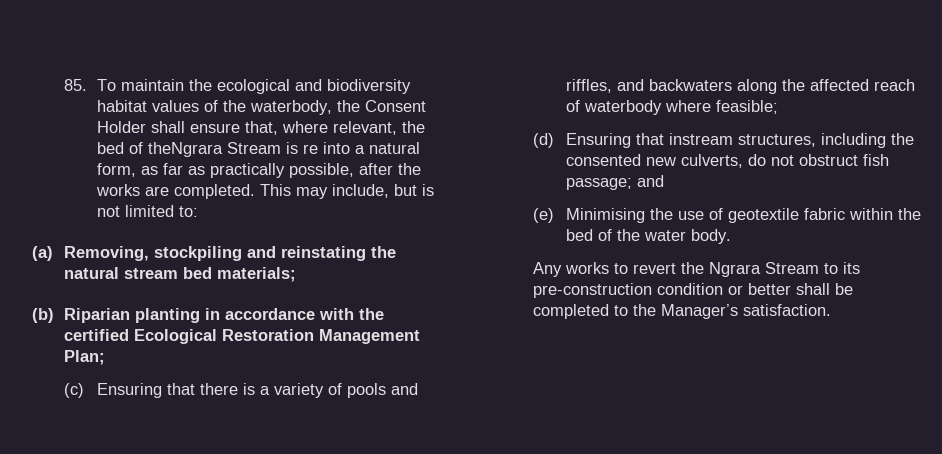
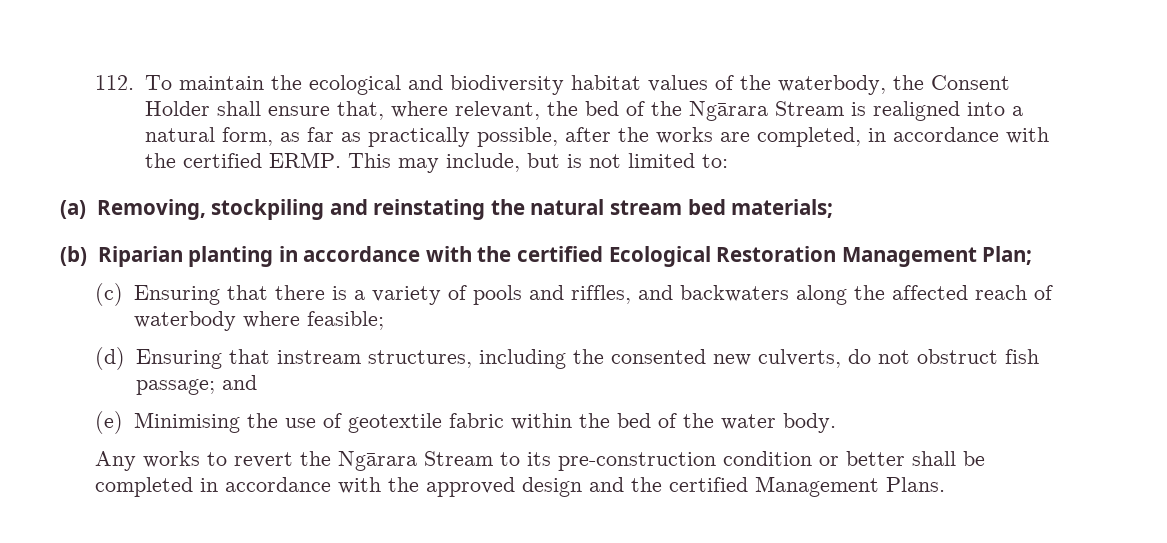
[64,79,88,91] 85. -> [95,75,135,90] 112.
[147,142,223,157] theNgrara -> [650,101,768,121] the Ngārara
[302,144,318,154] re -> [872,101,960,121] realigned
[173,184,255,199] completed. -> [756,127,1049,147] [144,152,341,168] completed, in accordance with the certified ERMP.
[709,262,762,277] Ngrara -> [338,451,418,471] Ngārara
[614,304,832,319] to the Manager’s satisfaction. -> [200,476,946,497] in accordance with the approved design and the certified Management Plans.

